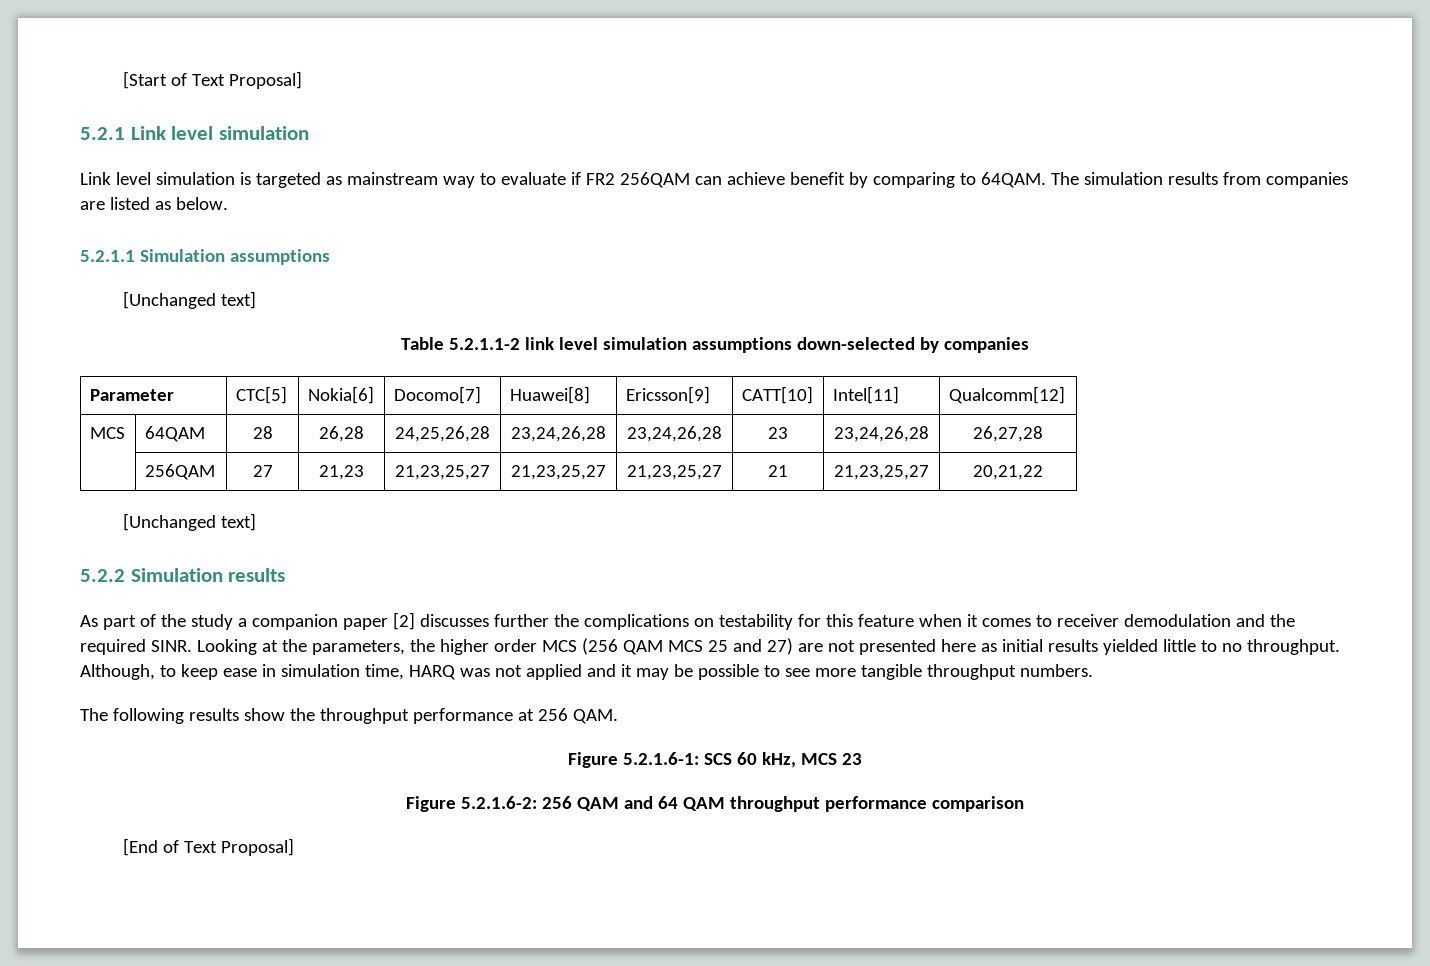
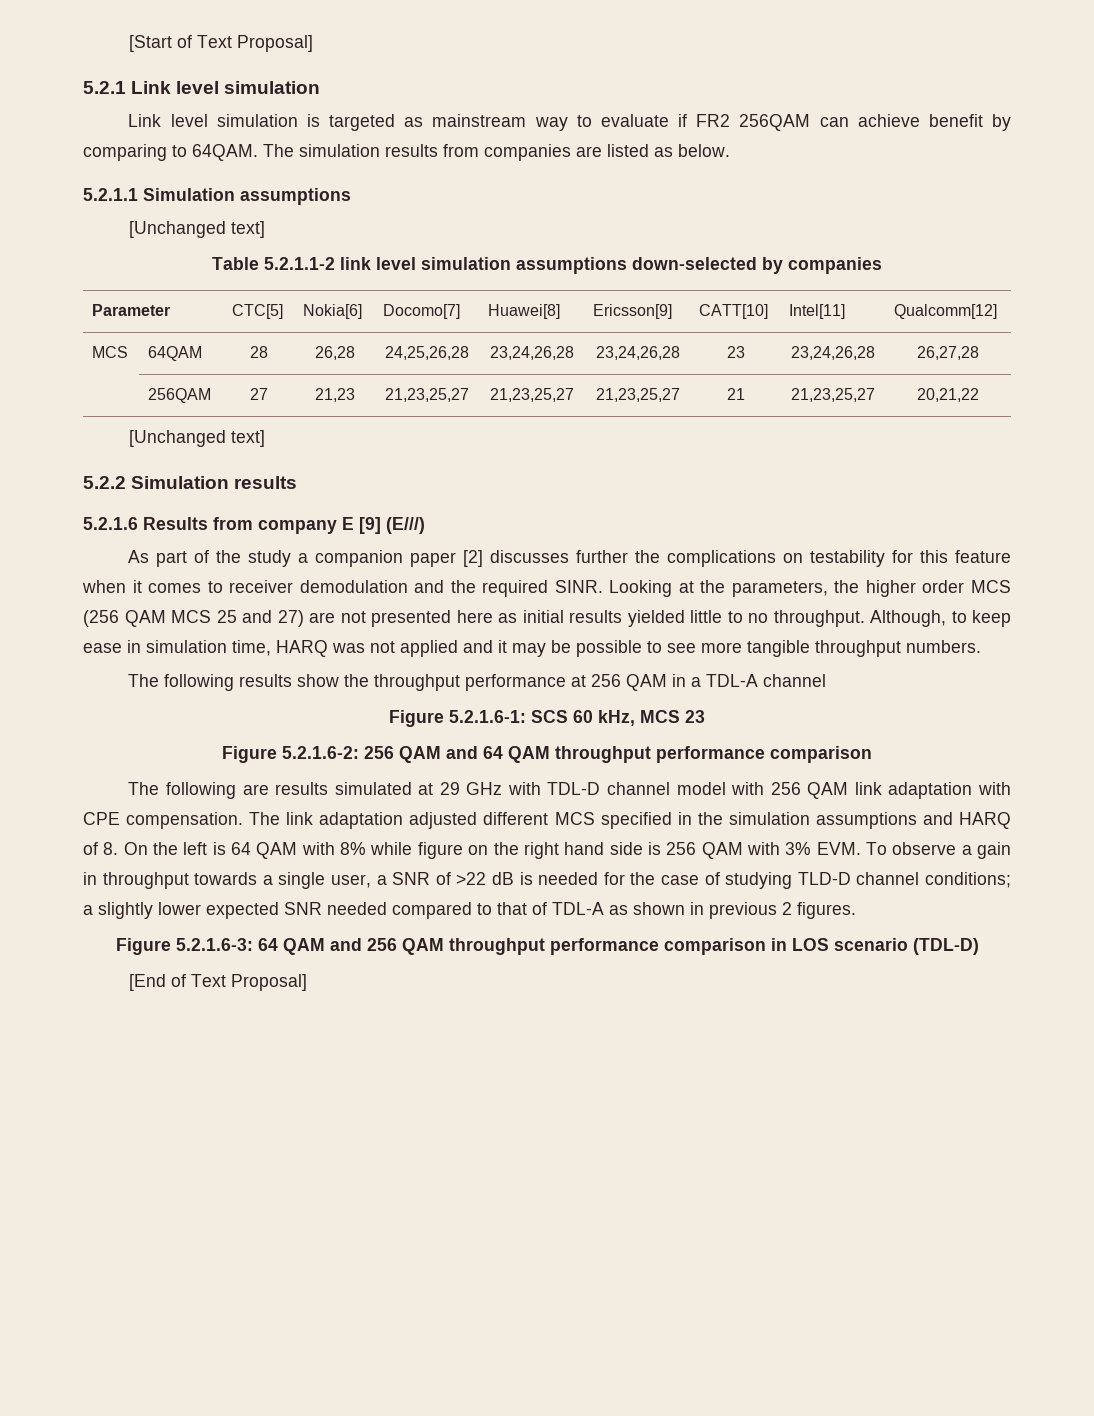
(286, 575) none -> [83,517,425,534] // 5.2.1.6 Results from company E [9] (E///)
[572,709,618,724] QAM. -> [626,674,827,691] QAM in a TDL-A channel
(1024, 804) none -> [128,782,1012,799] [83,812,1011,829] [83,842,1011,859] [83,872,1012,889] [83,902,856,919] [115,938,979,955] // The following are results simulated at 29 GHz with TDL-D channel model with 256 QAM link adaptation with CPE compensation. The link adaptation adjusted different MCS specified in the simulation assumptions and HARQ of 8. On the left is 64 QAM with 8% while figure on the right hand side is 256 QAM with 3% EVM. To observe a gain in throughput towards a single user, a SNR of >22 dB is needed for the case of studying TLD-D channel conditions; a slightly lower expected SNR needed compared to that of TDL-A as shown in previous 2 figures. // Figure 5.2.1.6-3: 64 QAM and 256 QAM throughput performance comparison in LOS scenario (TDL-D)

